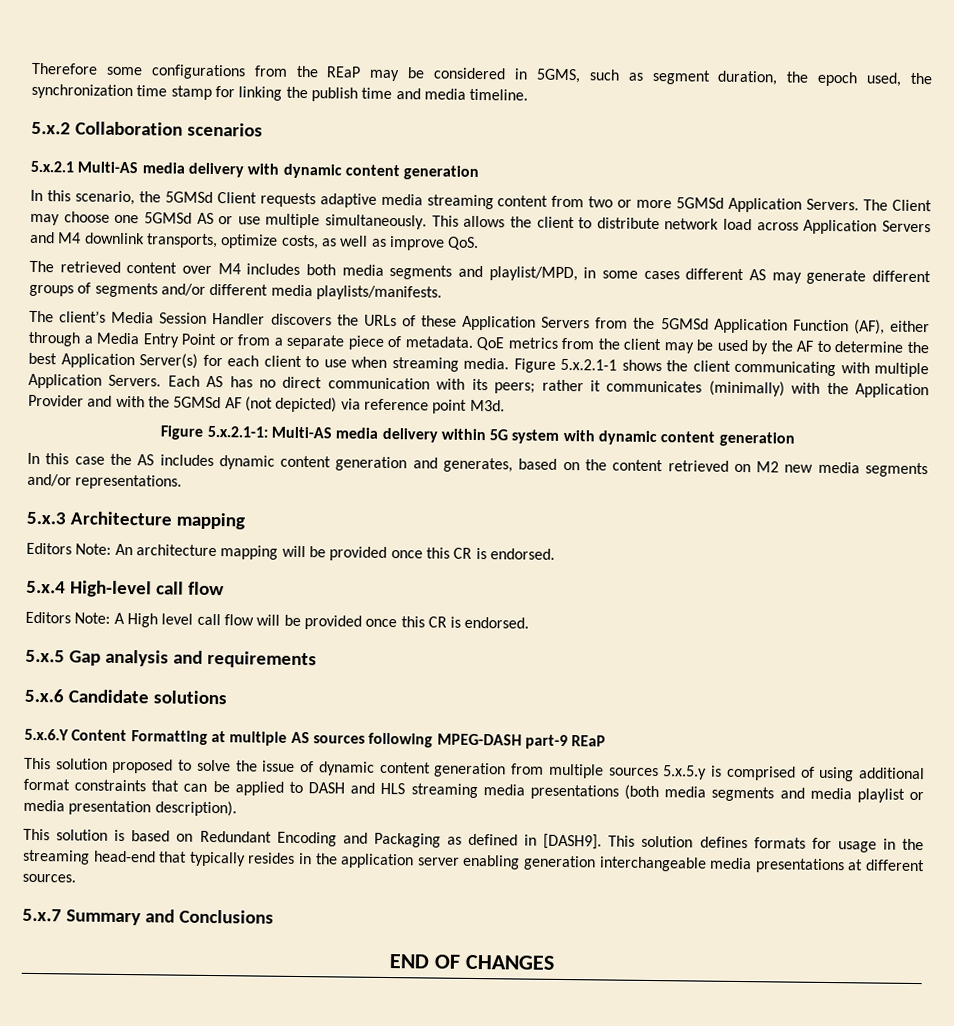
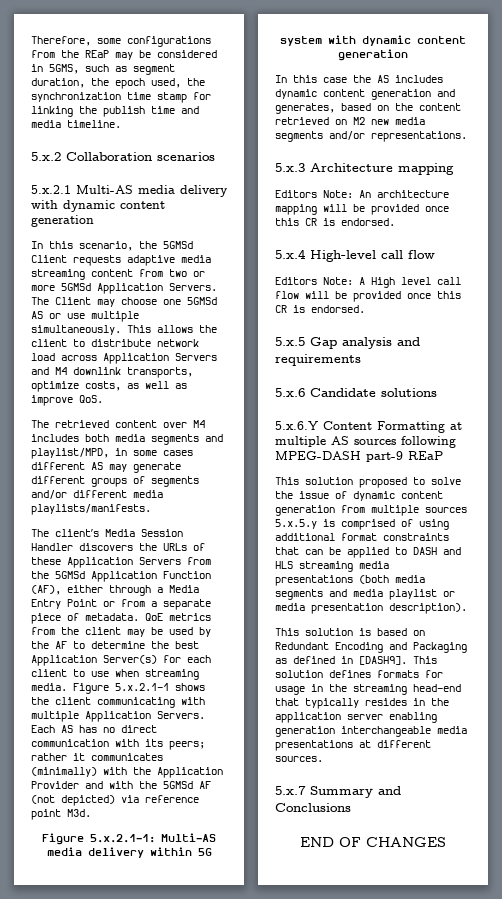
[31,62,98,75] Therefore -> [31,36,91,46] Therefore,

